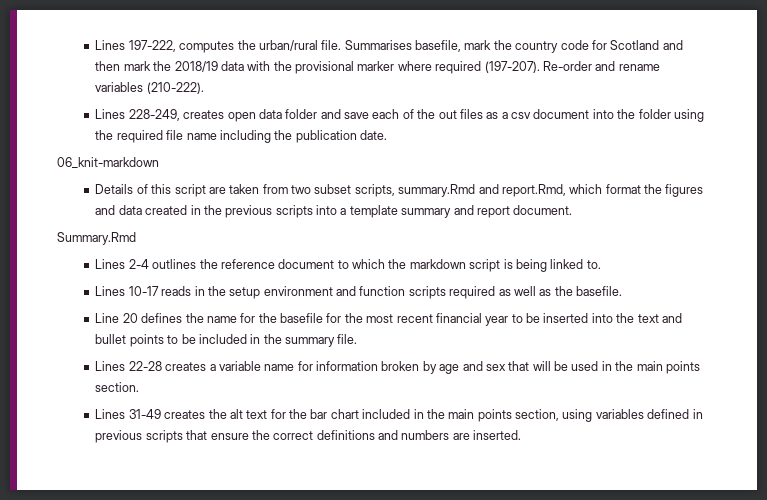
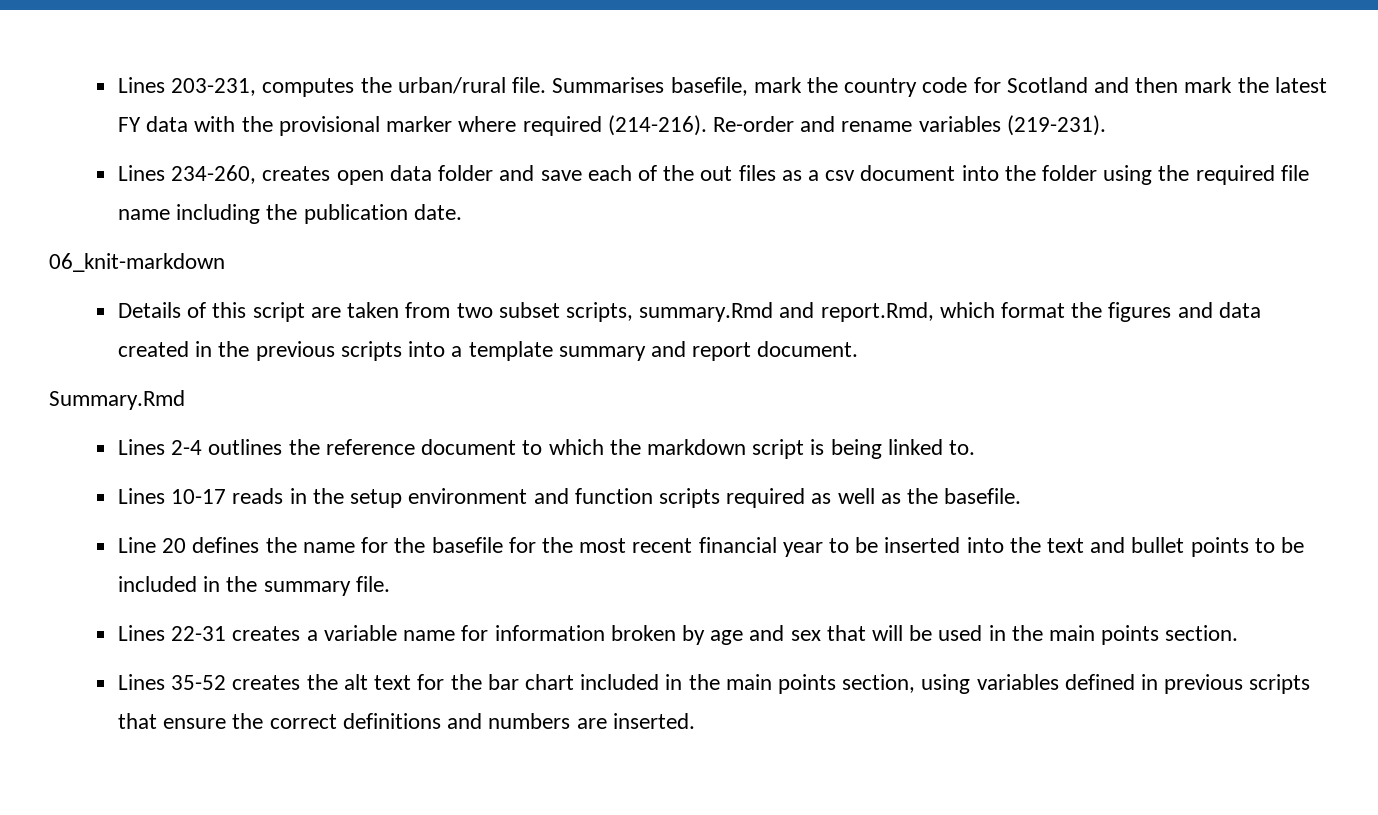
[95,40,176,52] Lines 197-222, -> [118,77,257,96] Lines 203-231,
[174,61,218,72] 2018/19 -> [1274,77,1327,93] [118,117,142,132] latest FY
[484,61,540,73] (197-207). -> [607,115,707,136] (214-216).
[146,82,204,94] [95,109,180,121] (210-222). // Lines 228-249, -> [1006,115,1106,136] [118,165,257,184] (219-231). // Lines 234-260,
[128,361,162,371] 22-28 -> [171,626,227,641] 22-31
[128,409,161,419] 31-49 -> [171,675,227,690] 35-52

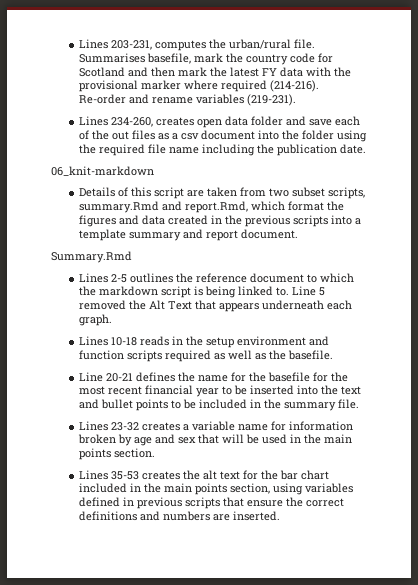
[171,440,203,455] 2-4 -> [111,274,128,283] 2-5
[118,488,227,504] // Lines 10-17 -> [292,286,326,296] [79,300,353,312] [79,314,113,326] [79,336,138,346] Line 5 removed the Alt Text that appears underneath each graph. // Lines 10-18
[162,538,187,553] 20 -> [106,373,134,382] 20-21
[171,626,227,641] 22-31 -> [111,422,140,431] 23-32
[171,675,227,690] 35-52 -> [111,471,140,480] 35-53

